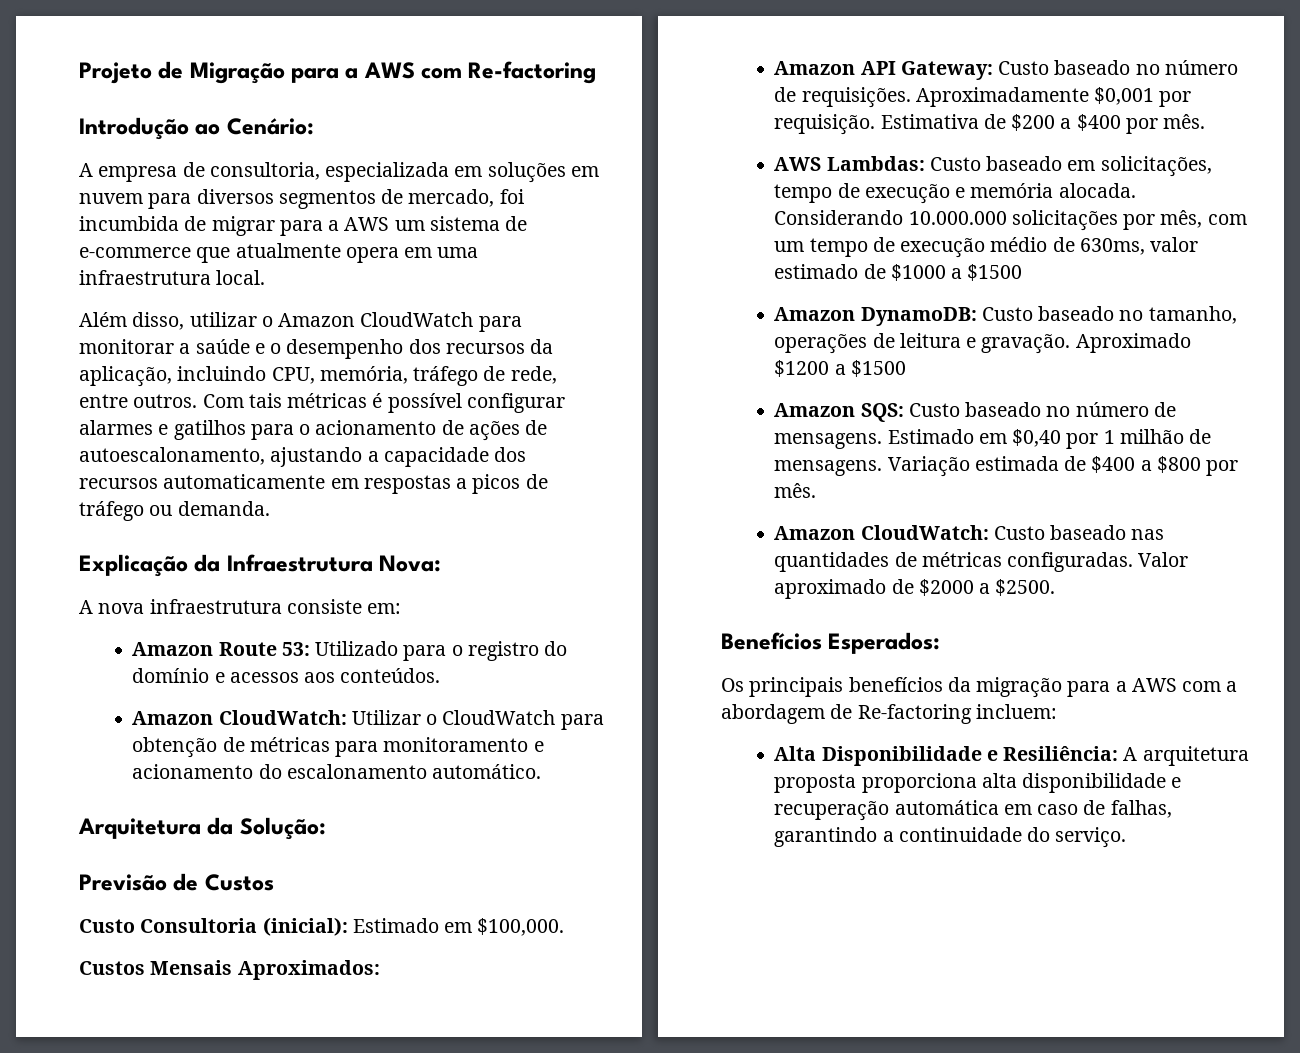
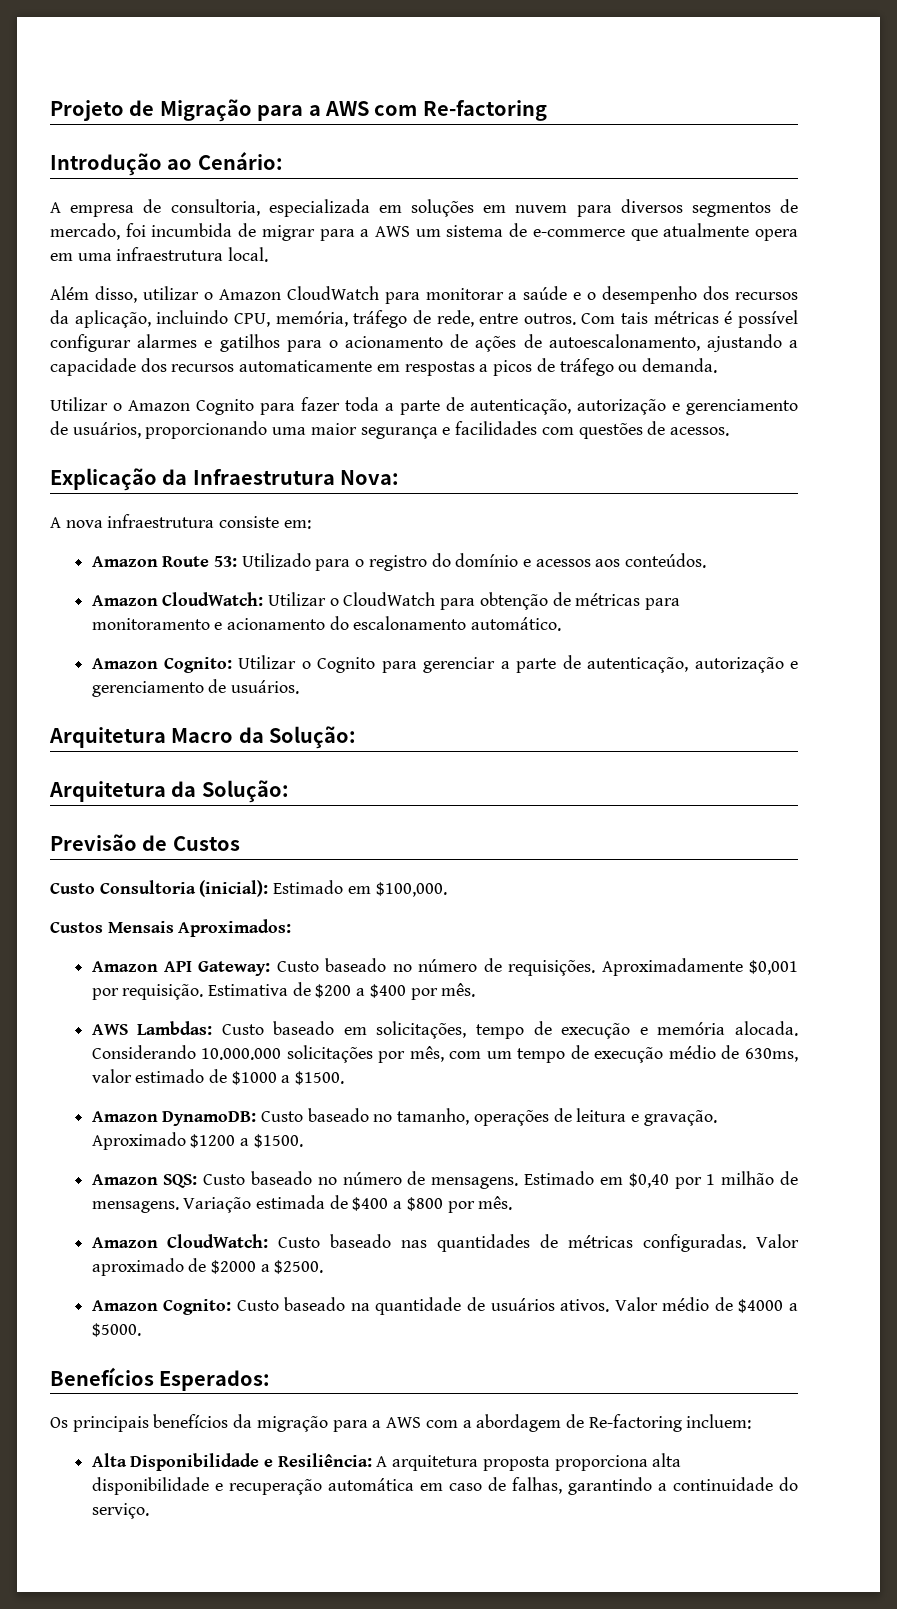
(270, 508) none -> [50,397,798,415] [50,421,729,439] // Utilizar o Amazon Cognito para fazer toda a parte de autenticação, autorização e gerenciamento de usuários, proporcionando uma maior segurança e facilidades com questões de acessos.
(542, 771) none -> [91,655,798,673] [91,679,299,697] [49,726,357,749] // Amazon Cognito: Utilizar o Cognito para gerenciar a parte de autenticação, autorização e gerenciamento de usuários. // Arquitetura Macro da Solução:
[967,264,1023,281] $1500 -> [295,1071,345,1085] $1500.
[850,360,906,377] $1500 -> [253,1134,303,1148] $1500.
(1056, 587) none -> [91,1297,798,1315] [91,1323,141,1337] // Amazon Cognito: Custo baseado na quantidade de usuários ativos. Valor médio de $4000 a $5000.

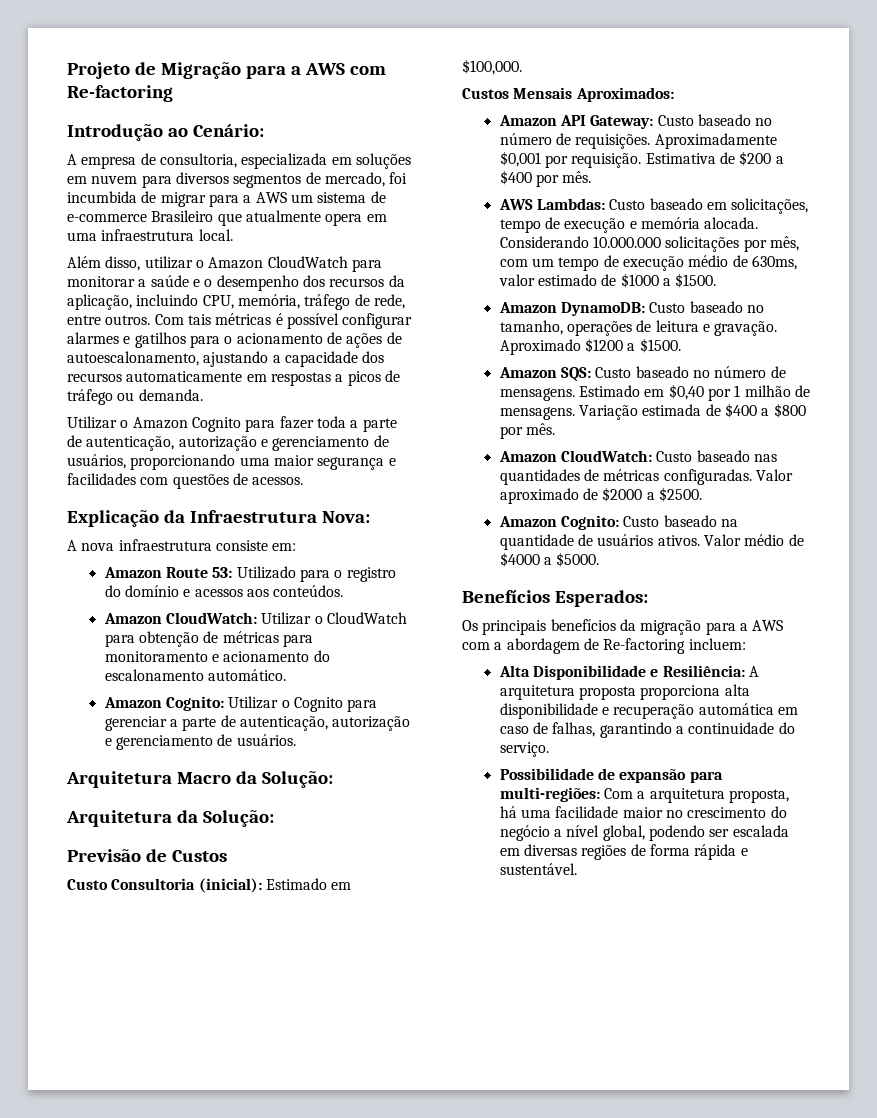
(625, 233) none -> [151,210,214,222] Brasileiro
(149, 1511) none -> [499,768,723,783] [499,787,789,803] [499,806,787,818] [499,825,789,841] [499,844,748,860] [499,863,577,875] // Possibilidade de expansão para multi-regiões: Com a arquitetura proposta, há uma facilidade maior no crescimento do negócio a nível global, podendo ser escalada em diversas regiões de forma rápida e sustentável.

